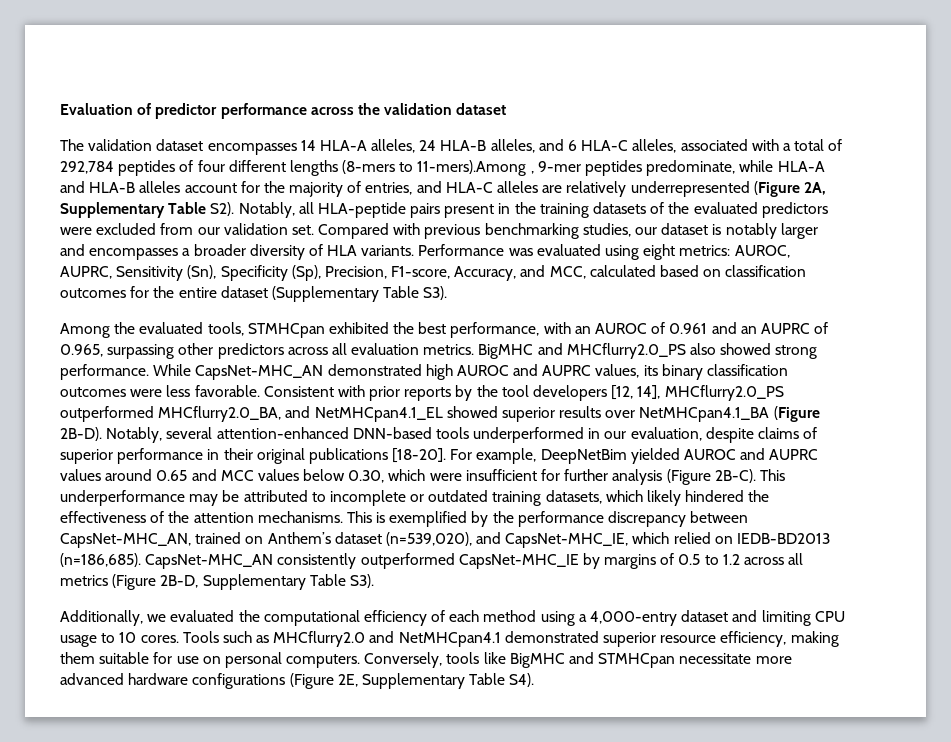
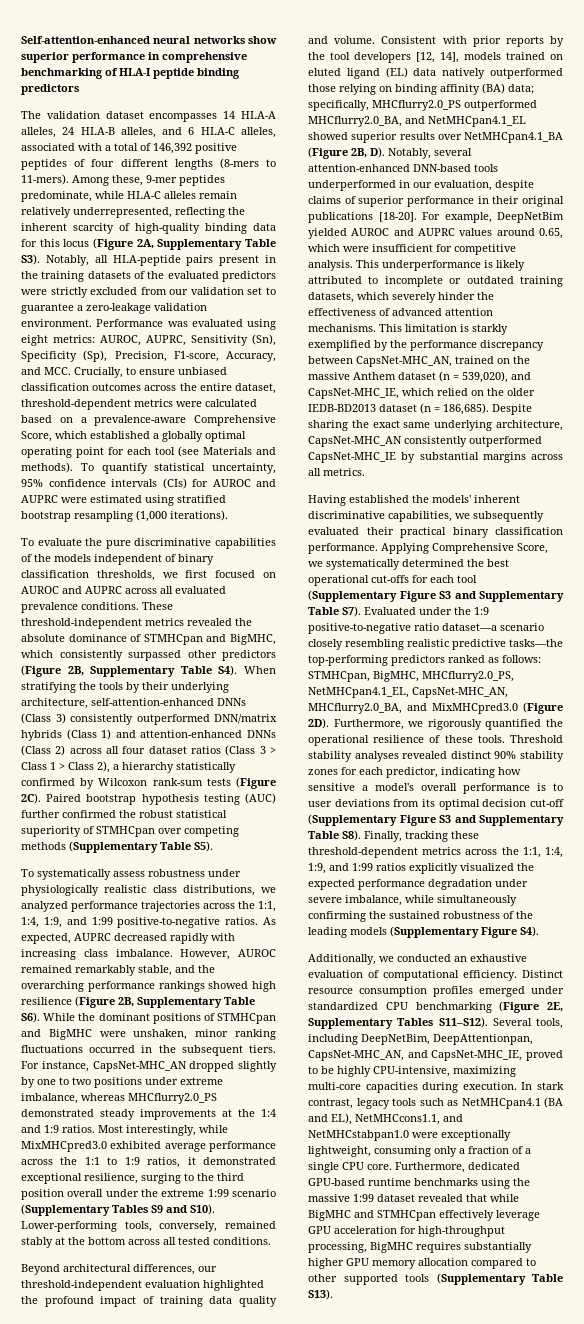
[60,103,507,119] Evaluation of predictor performance across the validation dataset -> [21,36,277,44] [21,52,247,63] [21,68,240,79] [21,84,79,95] Self-attention-enhanced neural networks show superior performance in comprehensive benchmarking of HLA-I peptide binding predictors
[60,161,114,174] 292,784 -> [153,143,237,154] 146,392 positive
[417,160,534,176] 11-mers).Among , -> [21,174,143,186] 11-mers). Among these,
[777,161,825,172] [60,181,750,197] HLA-A and HLA-B alleles account for the majority of entries, and HLA-C alleles are relatively underrepresented -> [127,191,237,199] [21,207,245,218] [21,223,276,234] [21,239,90,247] HLA-C alleles remain relatively underrepresented, reflecting the inherent scarcity of high-quality binding data for this locus
[210,202,235,216] S2). -> [21,254,40,265] S3).
(92, 231) none -> [50,287,88,298] strictly
[291,223,818,239] [60,244,415,260] set. Compared with previous benchmarking studies, our dataset is notably larger and encompasses a broader diversity of HLA variants. -> [247,287,277,295] [21,303,207,314] [21,319,92,327] set to guarantee a zero-leakage validation environment.
[549,265,807,279] [60,286,448,302] [60,322,829,338] [60,343,818,359] [60,364,789,380] [60,385,260,397] MCC, calculated based on classification outcomes for the entire dataset (Supplementary Table S3). // Among the evaluated tools, STMHCpan exhibited the best performance, with an AUROC of 0.961 and an AUPRC of 0.965, surpassing other predictors across all evaluation metrics. BigMHC and MHCflurry2.0_PS also showed strong performance. While CapsNet-MHC_AN demonstrated high AUROC and AUPRC values, its binary classification outcomes were less favorable. -> [44,367,227,378] [21,383,276,394] [21,399,257,410] [21,415,276,426] [21,431,246,442] [21,446,276,458] [21,462,276,474] [21,478,276,489] [21,495,226,506] [21,510,228,522] [21,538,276,549] [21,554,214,565] [21,570,277,581] [21,586,226,594] [21,602,173,613] [21,618,252,629] [21,634,276,645] [21,650,276,661] [21,665,276,677] [21,682,229,693] [21,698,246,709] [21,713,277,725] [21,729,276,741] [21,745,276,756] [21,761,236,773] [21,777,276,789] [21,793,276,805] [21,810,227,818] [21,826,239,837] [21,841,213,853] [21,869,241,880] [21,885,276,896] [21,901,276,912] [21,917,276,928] [21,933,235,944] [21,949,276,960] [21,965,215,976] [21,981,276,992] [21,996,255,1008] [21,1012,276,1024] [21,1029,276,1040] [21,1045,276,1056] [21,1061,277,1072] [21,1077,223,1088] [21,1093,217,1104] [21,1109,276,1120] [21,1125,228,1136] [21,1141,276,1152] [21,1157,276,1168] [21,1173,244,1184] [21,1189,276,1200] [21,1204,215,1216] [21,1221,276,1232] [21,1237,271,1248] [21,1264,217,1275] [21,1280,264,1291] [21,1296,277,1307] [308,36,376,44] MCC. Crucially, to ensure unbiased classification outcomes across the entire dataset, threshold-dependent metrics were calculated based on a prevalence-aware Comprehensive Score, which established a globally optimal operating point for each tool (see Materials and methods). To quantify statistical uncertainty, 95% confidence intervals (CIs) for AUROC and AUPRC were estimated using stratified bootstrap resampling (1,000 iterations). // To evaluate the pure discriminative capabilities of the models independent of binary classification thresholds, we first focused on AUROC and AUPRC across all evaluated prevalence conditions. These threshold-independent metrics revealed the absolute dominance of STMHCpan and BigMHC, which consistently surpassed other predictors (Figure 2B, Supplementary Table S4). When stratifying the tools by their underlying architecture, self-attention-enhanced DNNs (Class 3) consistently outperformed DNN/matrix hybrids (Class 1) and attention-enhanced DNNs (Class 2) across all four dataset ratios (Class 3 > Class 1 > Class 2), a hierarchy statistically confirmed by Wilcoxon rank-sum tests (Figure 2C). Paired bootstrap hypothesis testing (AUC) further confirmed the robust statistical superiority of STMHCpan over competing methods (Supplementary Table S5). // To systematically assess robustness under physiologically realistic class distributions, we analyzed performance trajectories across the 1:1, 1:4, 1:9, and 1:99 positive-to-negative ratios. As expected, AUPRC decreased rapidly with increasing class imbalance. However, AUROC remained remarkably stable, and the overarching performance rankings showed high resilience (Figure 2B, Supplementary Table S6). While the dominant positions of STMHCpan and BigMHC were unshaken, minor ranking fluctuations occurred in the subsequent tiers. For instance, CapsNet-MHC_AN dropped slightly by one to two positions under extreme imbalance, whereas MHCflurry2.0_PS demonstrated steady improvements at the 1:4 and 1:9 ratios. Most interestingly, while MixMHCpred3.0 exhibited average performance across the 1:1 to 1:9 ratios, it demonstrated exceptional resilience, surging to the third position overall under the extreme 1:99 scenario (Supplementary Tables S9 and S10). Lower-performing tools, conversely, remained stably at the bottom across all tested conditions. // Beyond architectural differences, our threshold-independent evaluation highlighted the profound impact of training data quality and volume.
(661, 392) none -> [464,52,563,60] [308,67,563,79] [308,83,534,95] [308,100,369,111] models trained on eluted ligand (EL) data natively outperformed those relying on binding affinity (BA) data; specifically,
[60,427,102,441] 2B-D). -> [351,147,385,158] 2B, D).
[156,469,785,485] [60,490,240,506] 0.65 and MCC values below 0.30, which were insufficient for further analysis (Figure 2B-C). This underperformance may be -> [539,228,563,239] [308,244,516,255] [308,260,525,271] 0.65, which were insufficient for competitive analysis. This underperformance is likely
[647,490,745,506] likely hindered -> [392,292,475,303] severely hinder
[168,511,190,523] the -> [392,308,442,316] advanced
[376,512,386,523] is -> [405,324,508,335] limitation is starkly
[267,532,472,546] Anthem’s dataset (n=539,020), -> [513,356,530,364] [308,371,508,383] the massive Anthem dataset (n = 539,020),
[737,533,831,544] [60,553,141,567] IEDB-BD2013 (n=186,685). -> [487,388,535,396] [308,403,532,415] [308,420,563,431] the older IEDB-BD2013 dataset (n = 186,685). Despite sharing the exact same underlying architecture,
[604,553,804,569] [60,574,374,590] [60,610,845,626] [60,631,839,647] [60,652,792,668] [60,673,535,689] margins of 0.5 to 1.2 across all metrics (Figure 2B-D, Supplementary Table S3). // Additionally, we evaluated the computational efficiency of each method using a 4,000-entry dataset and limiting CPU usage to 10 cores. Tools such as MHCflurry2.0 and NetMHCpan4.1 demonstrated superior resource efficiency, making them suitable for use on personal computers. Conversely, tools like BigMHC and STMHCpan necessitate more advanced hardware configurations (Figure 2E, Supplementary Table S4). -> [419,452,563,463] [308,468,365,476] [308,495,520,506] [308,511,544,522] [308,527,563,538] [308,543,548,554] [308,559,509,570] [308,575,477,586] [308,590,564,602] [308,606,489,617] [308,623,544,634] [308,639,563,650] [308,655,541,666] [308,671,514,682] [308,687,508,698] [308,702,563,714] [308,718,563,730] [308,735,563,746] [308,751,564,762] [308,767,521,778] [308,783,563,794] [308,799,564,810] [308,814,564,826] [308,830,479,842] [308,847,563,858] [308,863,534,874] [308,879,528,890] [308,895,517,906] [308,911,533,922] [308,926,539,938] [308,954,527,965] [308,970,563,981] [308,986,564,997] [308,1001,563,1013] [308,1017,563,1029] [308,1034,533,1045] [308,1050,563,1061] [308,1066,516,1077] [308,1082,564,1093] [308,1097,563,1109] [308,1113,463,1125] [308,1130,511,1141] [308,1146,531,1157] [308,1162,520,1173] [308,1178,530,1189] [308,1194,519,1202] [308,1210,540,1221] [308,1226,505,1237] [308,1242,532,1253] [308,1258,536,1269] [308,1273,563,1285] [308,1289,333,1300] substantial margins across all metrics. // Having established the models' inherent discriminative capabilities, we subsequently evaluated their practical binary classification performance. Applying Comprehensive Score, we systematically determined the best operational cut-offs for each tool (Supplementary Figure S3 and Supplementary Table S7). Evaluated under the 1:9 positive-to-negative ratio dataset—a scenario closely resembling realistic predictive tasks—the top-performing predictors ranked as follows: STMHCpan, BigMHC, MHCflurry2.0_PS, NetMHCpan4.1_EL, CapsNet-MHC_AN, MHCflurry2.0_BA, and MixMHCpred3.0 (Figure 2D). Furthermore, we rigorously quantified the operational resilience of these tools. Threshold stability analyses revealed distinct 90% stability zones for each predictor, indicating how sensitive a model's overall performance is to user deviations from its optimal decision cut-off (Supplementary Figure S3 and Supplementary Table S8). Finally, tracking these threshold-dependent metrics across the 1:1, 1:4, 1:9, and 1:99 ratios explicitly visualized the expected performance degradation under severe imbalance, while simultaneously confirming the sustained robustness of the leading models (Supplementary Figure S4). // Additionally, we conducted an exhaustive evaluation of computational efficiency. Distinct resource consumption profiles emerged under standardized CPU benchmarking (Figure 2E, Supplementary Tables S11–S12). Several tools, including DeepNetBim, DeepAttentionpan, CapsNet-MHC_AN, and CapsNet-MHC_IE, proved to be highly CPU-intensive, maximizing multi-core capacities during execution. In stark contrast, legacy tools such as NetMHCpan4.1 (BA and EL), NetMHCcons1.1, and NetMHCstabpan1.0 were exceptionally lightweight, consuming only a fraction of a single CPU core. Furthermore, dedicated GPU-based runtime benchmarks using the massive 1:99 dataset revealed that while BigMHC and STMHCpan effectively leverage GPU acceleration for high-throughput processing, BigMHC requires substantially higher GPU memory allocation compared to other supported tools (Supplementary Table S13).

